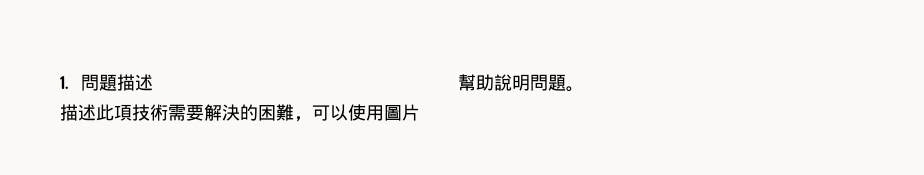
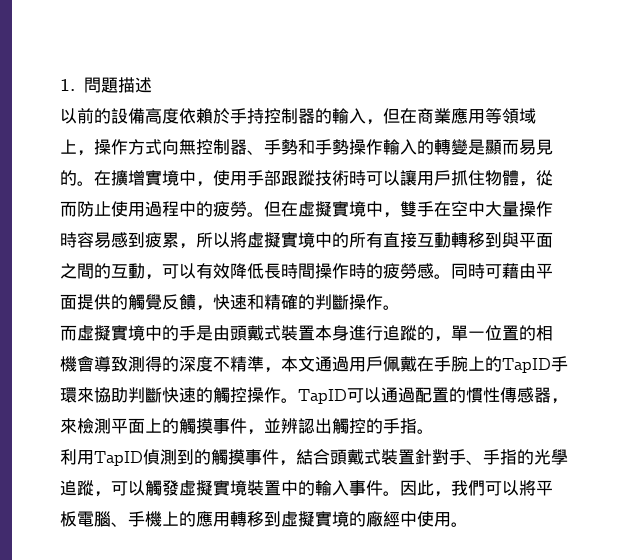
[60,104,420,122] [458,74,566,91] 描述此項技術需要解決的困難，可以使用圖片幫助說明問題 -> [60,108,536,125] [60,139,553,156] [60,170,553,187] [60,201,553,218] [60,232,553,249] [60,263,553,280] [60,294,400,311] [60,325,553,342] [60,355,568,373] [60,387,568,404] [60,418,434,435] [60,449,568,466] [60,480,553,497] [60,511,451,527] 以前的設備高度依賴於手持控制器的輸入，但在商業應用等領域上，操作方式向無控制器、手勢和手勢操作輸入的轉變是顯而易見的。在擴增實境中，使用手部跟蹤技術時可以讓用戶抓住物體，從而防止使用過程中的疲勞。但在虛擬實境中，雙手在空中大量操作時容易感到疲累，所以將虛擬實境中的所有直接互動轉移到與平面之間的互動，可以有效降低長時間操作時的疲勞感。同時可藉由平面提供的觸覺反饋，快速和精確的判斷操作。 // 而虛擬實境中的手是由頭戴式裝置本身進行追蹤的，單一位置的相機會導致測得的深度不精準，本文通過用戶佩戴在手腕上的TapID手環來協助判斷快速的觸控操作。TapID可以通過配置的慣性傳感器，來檢測平面上的觸摸事件，並辨認出觸控的手指。 // 利用TapID偵測到的觸摸事件，結合頭戴式裝置針對手、手指的光學追蹤，可以觸發虛擬實境裝置中的輸入事件。因此，我們可以將平板電腦、手機上的應用轉移到虛擬實境的廠經中使用

